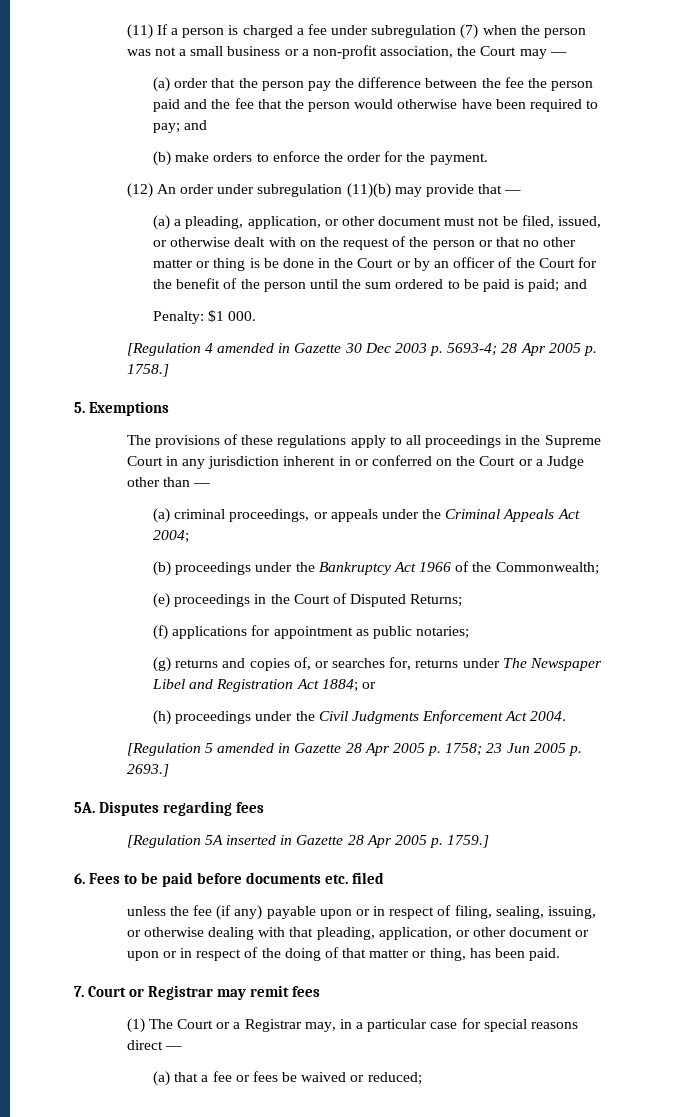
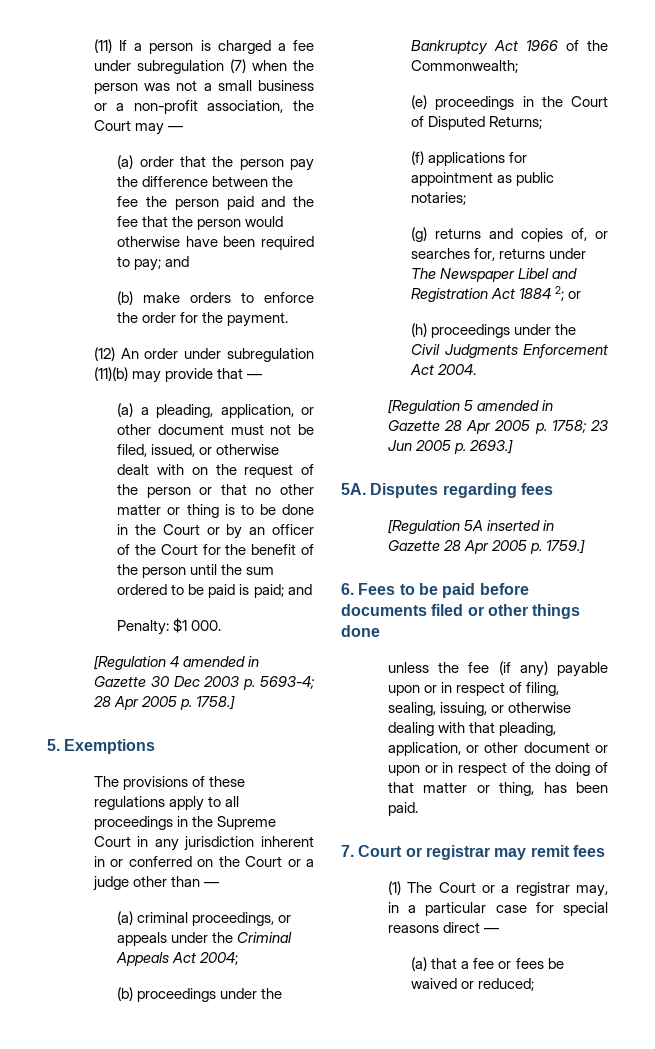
(260, 263) none -> [240,504,254,515] to
[547,456,585,469] Judge -> [92,876,129,891] judge
[321,679,358,692] 1884; -> [519,286,565,301] 1884 2;
[325,874,349,884] etc. -> (427, 610) none
(385, 878) none -> [467,604,581,619] [341,625,380,637] or other things done
[148,985,214,1000] Registrar -> [425,845,490,860] registrar
[244,1019,302,1032] Registrar -> [515,882,570,896] registrar

